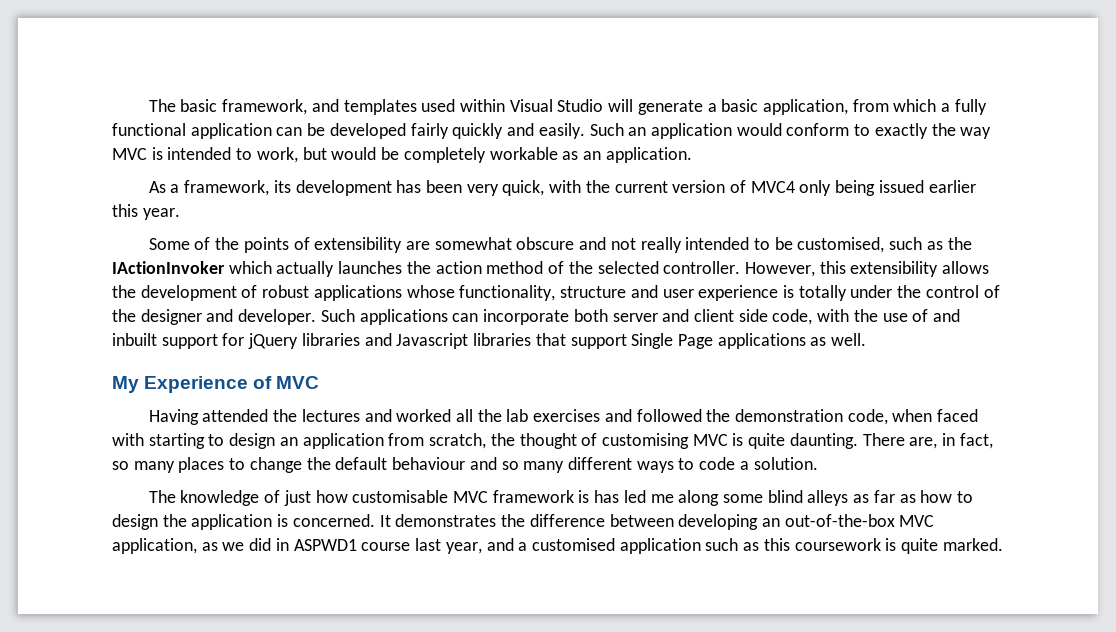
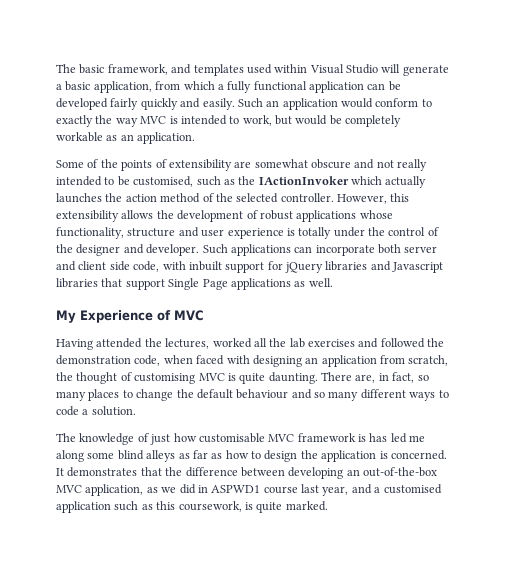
[148,180,976,196] [112,204,180,220] // As a framework, its development has been very quick, with the current version of MVC4 only being issued earlier this year. -> (196, 138) none
[853,309,961,322] the use of and -> (186, 265) none
[301,409,392,422] lectures and -> [165,338,210,349] lectures,
[148,433,276,449] starting to design -> [252,355,302,367] designing
(497, 520) none -> [140,467,162,476] that
[794,538,881,551] coursework -> [178,501,242,512] coursework,

